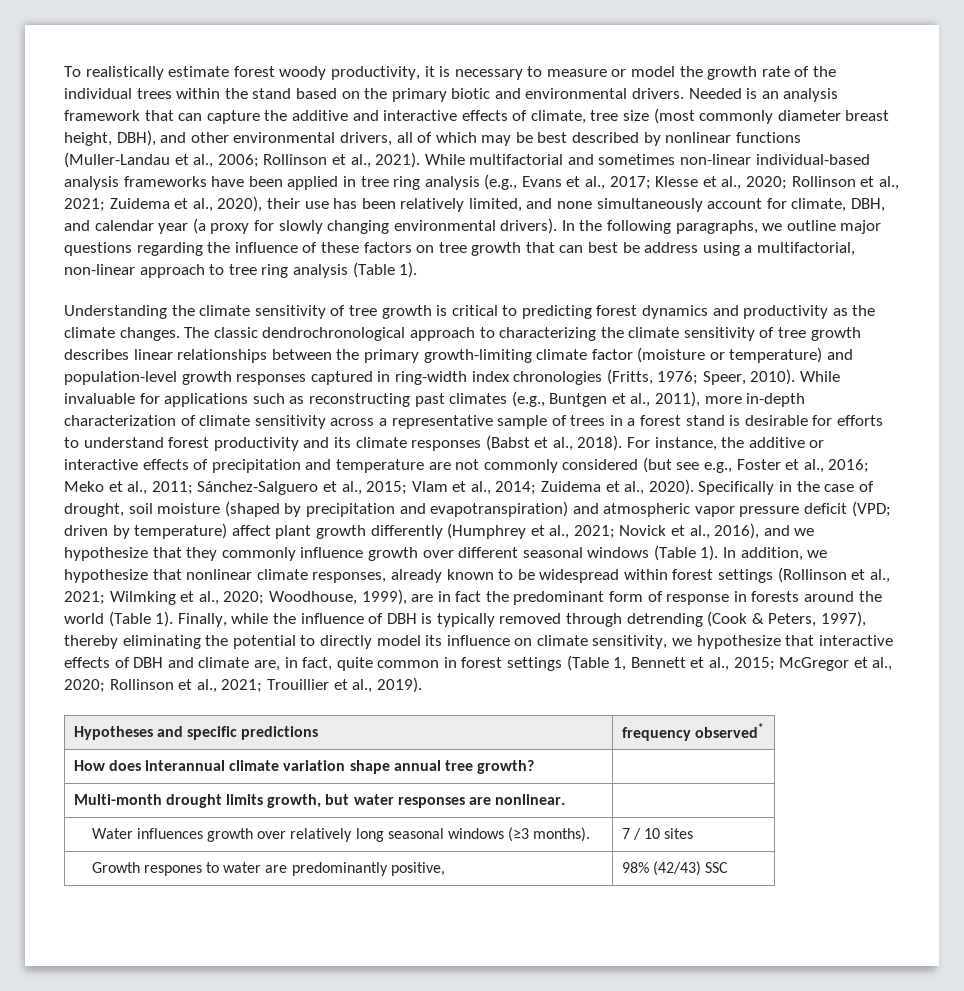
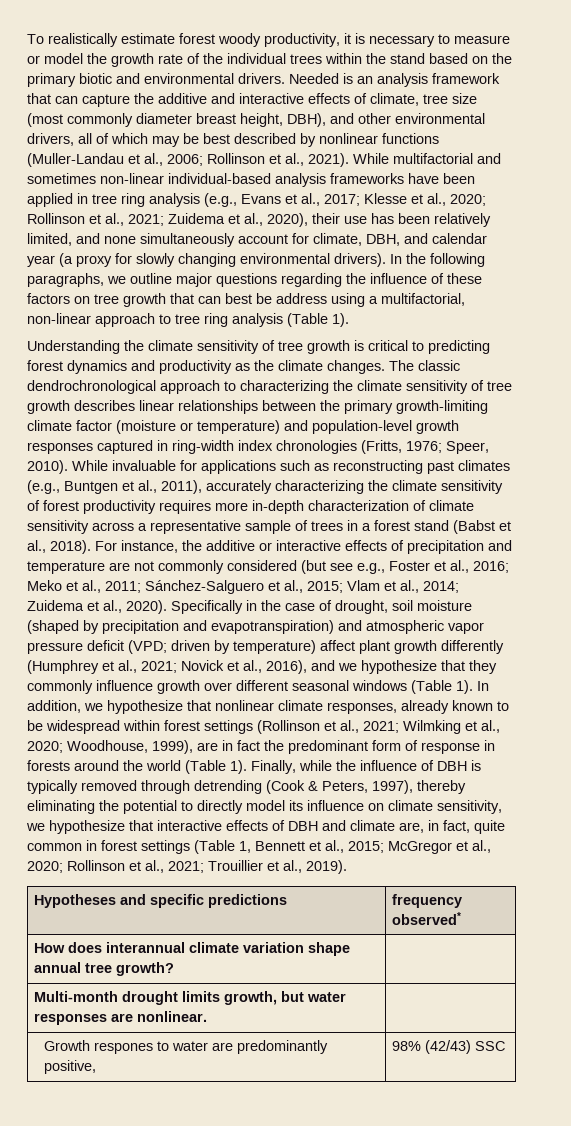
(701, 399) none -> [206,480,503,494] [27,500,211,514] accurately characterizing the climate sensitivity of forest productivity requires
[729,415,884,426] [64,437,482,451] is desirable for efforts to understand forest productivity and its climate responses -> (449, 525) none
[91,827,591,842] [621,828,694,840] // Water influences growth over relatively long seasonal windows (≥3 months). | 7 / 10 sites -> (207, 1016) none

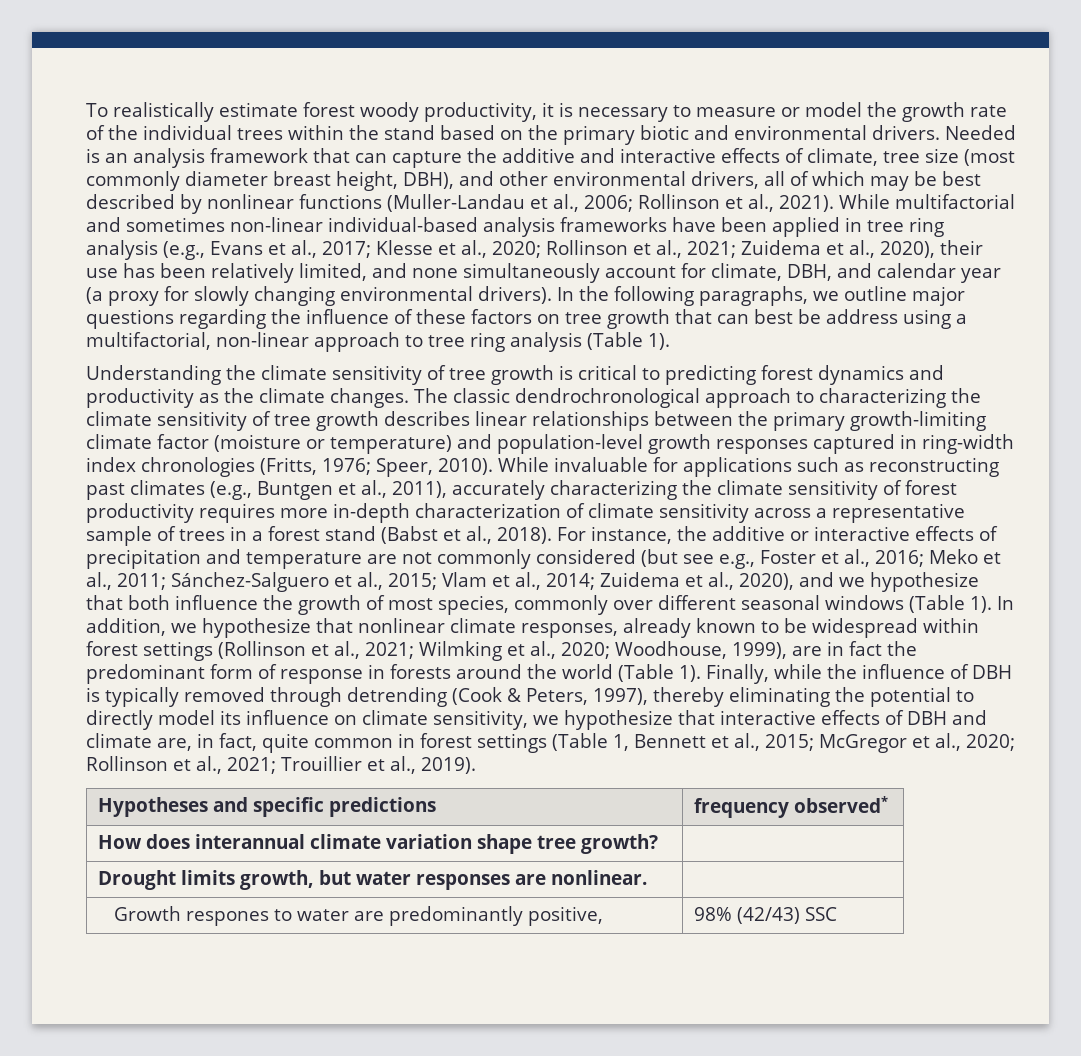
[126,600,472,614] [27,620,484,634] [27,640,504,654] [27,660,497,674] [27,680,200,694] 2020). Specifically in the case of drought, soil moisture (shaped by precipitation and evapotranspiration) and atmospheric vapor pressure deficit (VPD; driven by temperature) affect plant growth differently (Humphrey et al., 2021; Novick et al., 2016), and we hypothesize that they commonly influence growth -> [739,572,979,592] [86,595,608,615] 2020), and we hypothesize that both influence the growth of most species, commonly
[33,962,81,973] annual -> (533, 844) none
[33,991,178,1005] Multi-month drought -> [98,870,177,890] Drought

